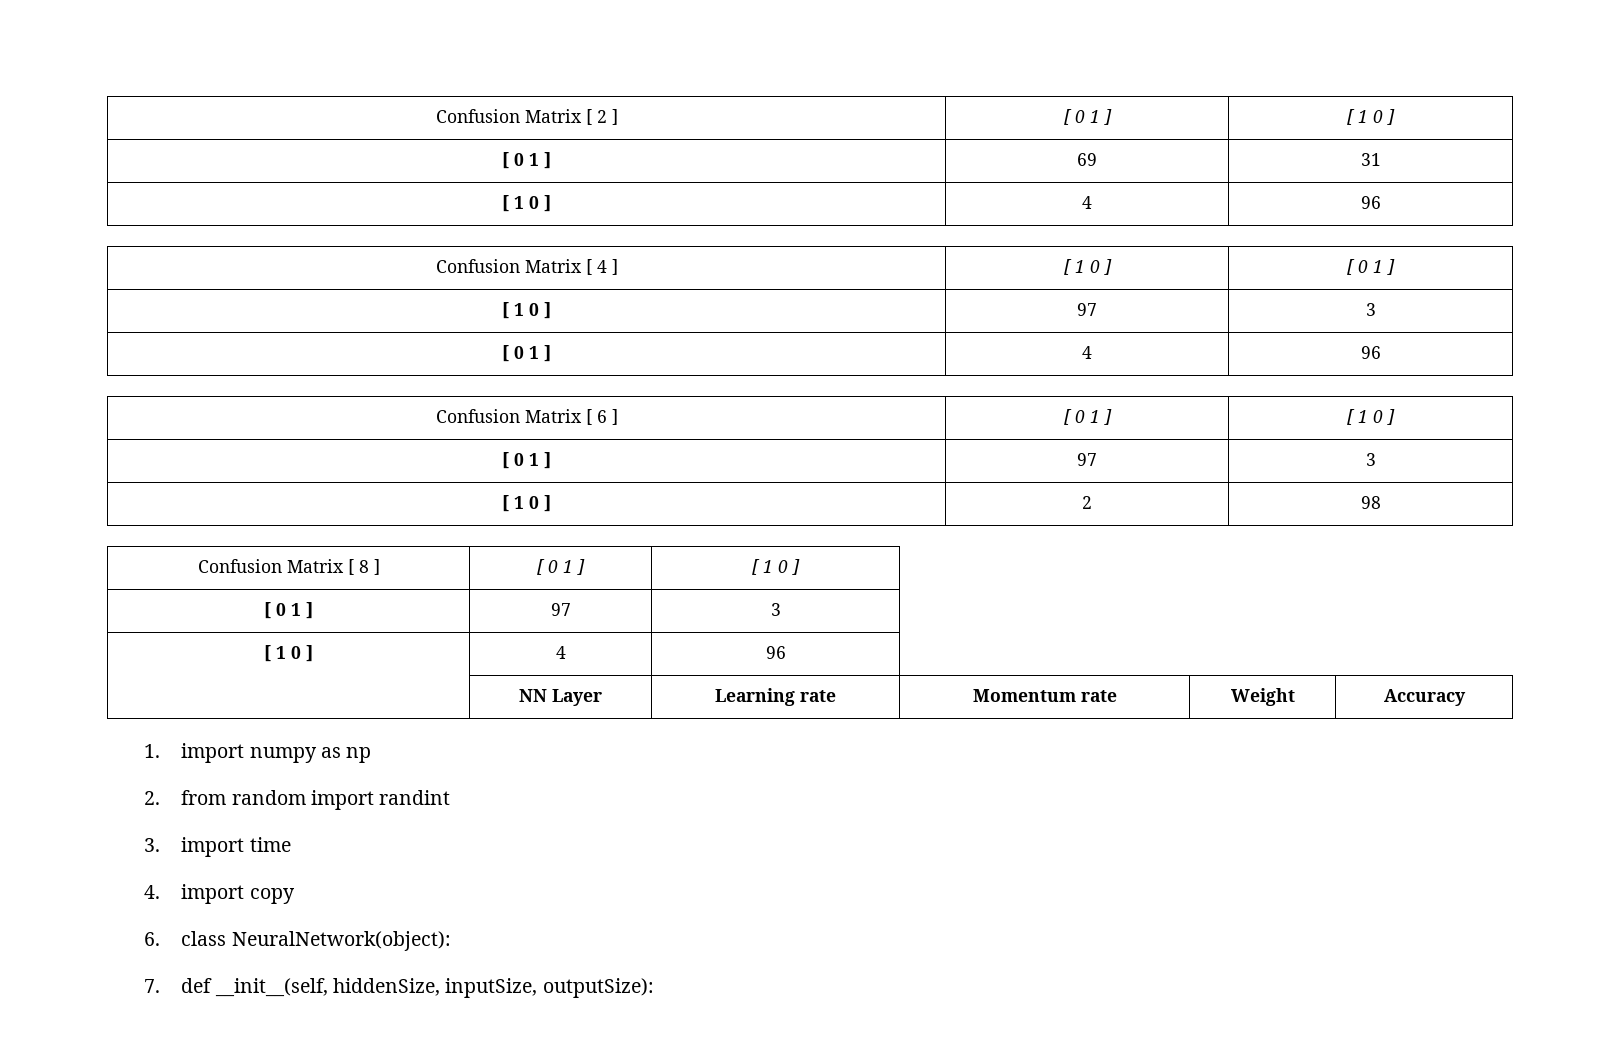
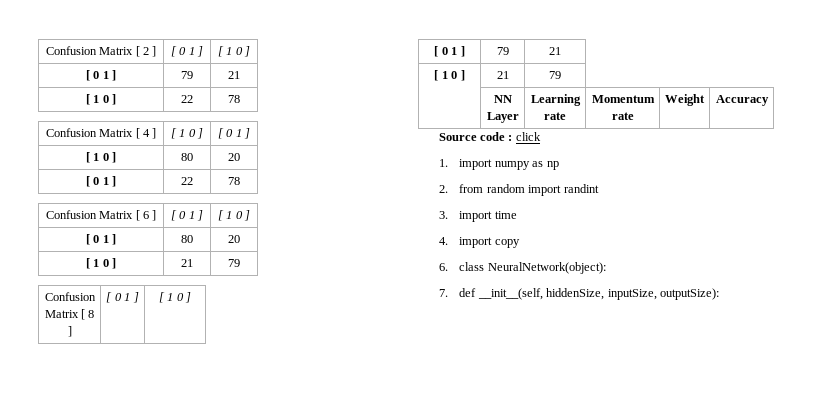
[1077,153,1097,166] [1360,153,1381,166] [502,195,551,212] [1082,196,1092,209] [1360,196,1381,209] 69 | 31 // [ 1 0 ] | 4 | 96 -> [181,71,194,79] [228,71,241,79] [85,94,117,105] [181,95,194,103] [228,95,241,103] 79 | 21 // [ 1 0 ] | 22 | 78
[1077,303,1097,316] [1365,303,1376,316] [502,345,551,362] [1082,346,1092,359] [1360,346,1381,359] 97 | 3 // [ 0 1 ] | 4 | 96 -> [181,153,194,161] [228,153,241,161] [85,176,117,187] [181,177,194,185] [228,177,241,185] 80 | 20 // [ 0 1 ] | 22 | 78
[1077,453,1097,466] [1365,453,1376,466] [502,495,551,512] [1082,496,1092,509] [1360,496,1381,509] 97 | 3 // [ 1 0 ] | 2 | 98 -> [181,235,194,243] [228,235,241,243] [85,258,117,269] [181,259,194,267] [228,259,241,267] 80 | 20 // [ 1 0 ] | 21 | 79
[550,603,571,616] [770,603,781,616] [264,645,313,662] [555,646,566,659] [765,646,786,659] 97 | 3 // [ 1 0 ] | 4 | 96 -> [496,47,509,55] [549,47,561,55] [434,70,465,81] [496,71,509,79] [549,71,561,79] 79 | 21 // [ 1 0 ] | 21 | 79
(1466, 697) none -> [438,132,541,141] // Source code : click

